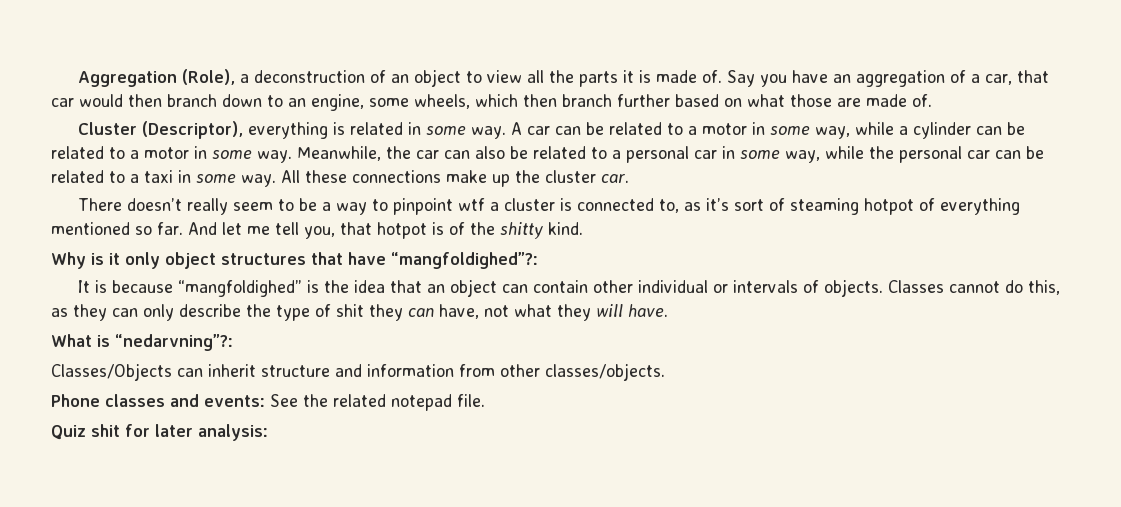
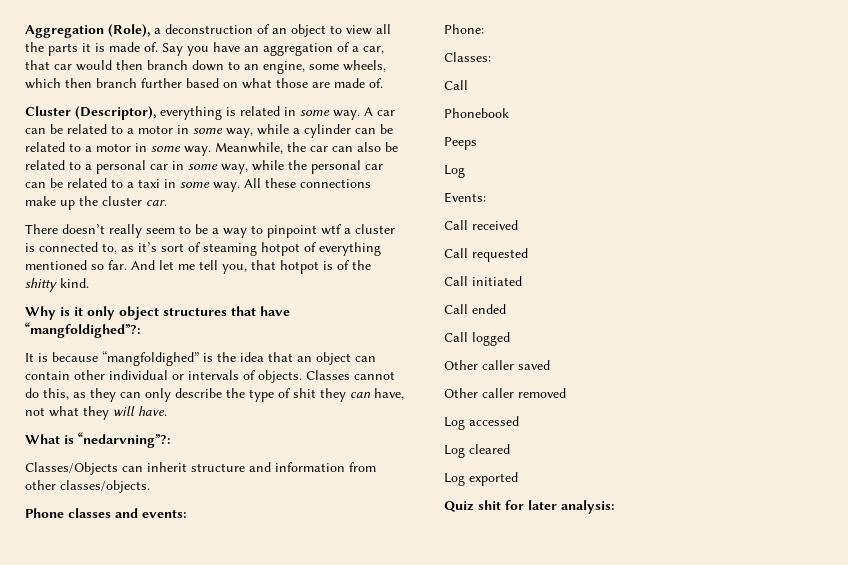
[270,394,485,411] See the related notepad file. -> [444,24,484,34] [444,52,491,62] [444,80,468,90] [444,108,509,118] [444,137,477,150] [444,165,465,178] [444,192,486,203] [444,220,518,230] [444,248,528,262] [444,276,522,286] [444,304,506,314] [444,332,510,346] [444,360,550,370] [444,388,566,398] [444,416,519,430] [444,444,510,458] [444,472,518,486] // Phone: // Classes: // Call // Phonebook // Peeps // Log // Events: // Call received // Call requested // Call initiated // Call ended // Call logged // Other caller saved // Other caller removed // Log accessed // Log cleared // Log exported

